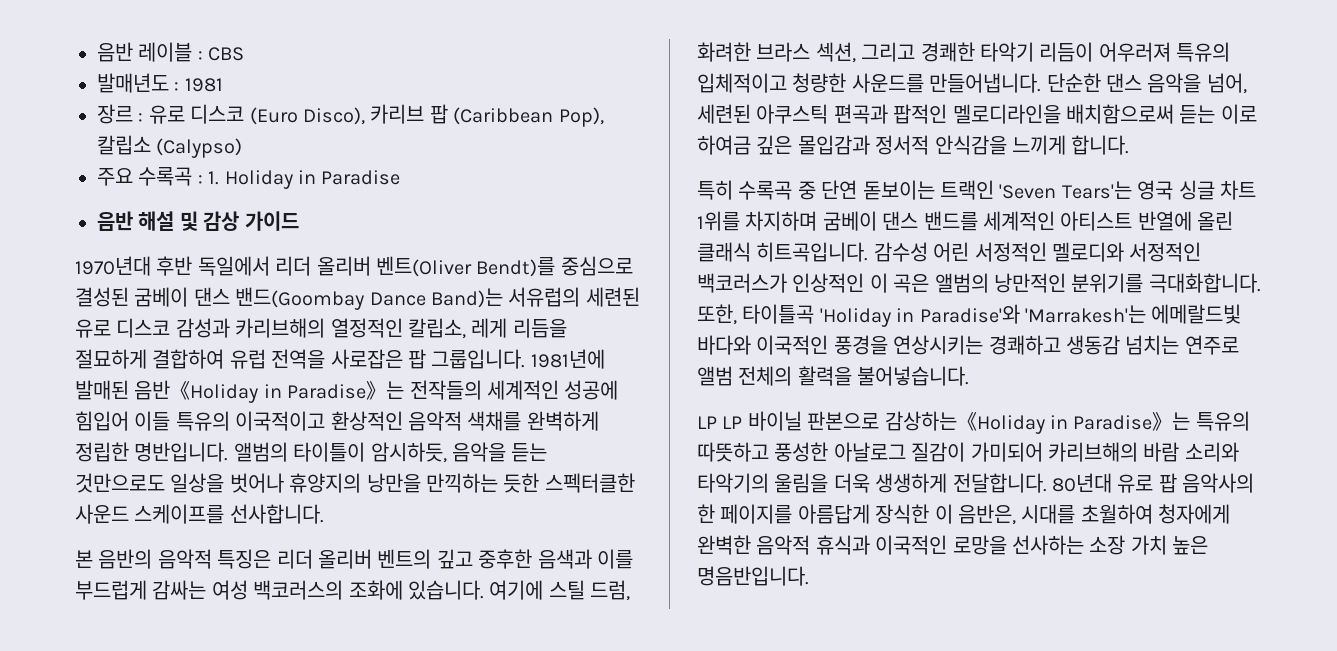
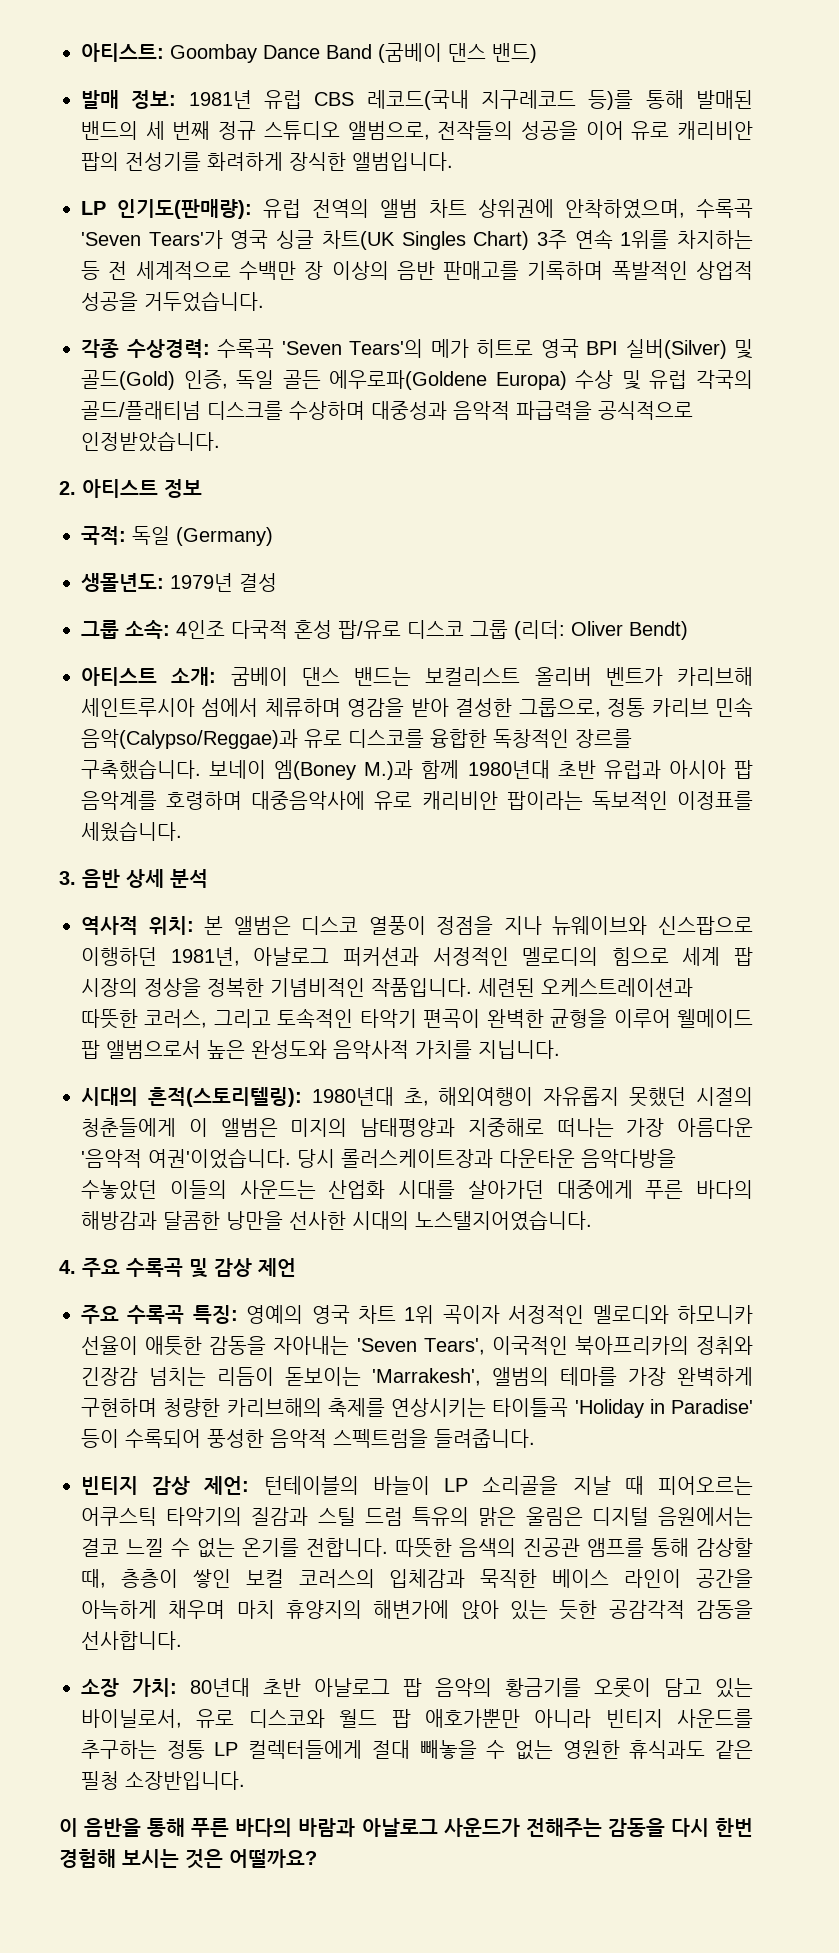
[97,42,245,62] [97,73,223,93] [97,104,604,127] [97,135,243,158] [97,167,401,189] [97,211,299,231] [75,256,633,277] [75,287,640,310] [75,318,567,339] [75,349,605,369] [75,380,619,403] [75,411,599,431] [75,442,548,463] [75,473,635,493] [75,504,324,524] [75,549,633,569] [75,580,631,601] [697,42,1231,63] [697,73,1247,94] [697,104,1257,124] [697,135,1130,155] [697,180,1256,200] [697,211,1234,231] [697,242,1202,262] [697,273,1261,293] [697,304,1242,327] [697,335,1239,355] [697,366,970,386] [697,411,1250,434] [697,442,1239,462] [697,473,1255,493] [697,504,1231,525] [697,535,1209,555] [697,566,809,586] 음반 레이블 : CBS // 발매년도 : 1981 // 장르 : 유로 디스코 (Euro Disco), 카리브 팝 (Caribbean Pop), 칼립소 (Calypso) // 주요 수록곡 : 1. Holiday in Paradise // 음반 해설 및 감상 가이드 // 1970년대 후반 독일에서 리더 올리버 벤트(Oliver Bendt)를 중심으로 결성된 굼베이 댄스 밴드(Goombay Dance Band)는 서유럽의 세련된 유로 디스코 감성과 카리브해의 열정적인 칼립소, 레게 리듬을 절묘하게 결합하여 유럽 전역을 사로잡은 팝 그룹입니다. 1981년에 발매된 음반《Holiday in Paradise》는 전작들의 세계적인 성공에 힘입어 이들 특유의 이국적이고 환상적인 음악적 색채를 완벽하게 정립한 명반입니다. 앨범의 타이틀이 암시하듯, 음악을 듣는 것만으로도 일상을 벗어나 휴양지의 낭만을 만끽하는 듯한 스펙터클한 사운드 스케이프를 선사합니다. // 본 음반의 음악적 특징은 리더 올리버 벤트의 깊고 중후한 음색과 이를 부드럽게 감싸는 여성 백코러스의 조화에 있습니다. 여기에 스틸 드럼, 화려한 브라스 섹션, 그리고 경쾌한 타악기 리듬이 어우러져 특유의 입체적이고 청량한 사운드를 만들어냅니다. 단순한 댄스 음악을 넘어, 세련된 아쿠스틱 편곡과 팝적인 멜로디라인을 배치함으로써 듣는 이로 하여금 깊은 몰입감과 정서적 안식감을 느끼게 합니다. // 특히 수록곡 중 단연 돋보이는 트랙인 'Seven Tears'는 영국 싱글 차트 1위를 차지하며 굼베이 댄스 밴드를 세계적인 아티스트 반열에 올린 클래식 히트곡입니다. 감수성 어린 서정적인 멜로디와 서정적인 백코러스가 인상적인 이 곡은 앨범의 낭만적인 분위기를 극대화합니다. 또한, 타이틀곡 'Holiday in Paradise'와 'Marrakesh'는 에메랄드빛 바다와 이국적인 풍경을 연상시키는 경쾌하고 생동감 넘치는 연주로 앨범 전체의 활력을 불어넣습니다. // LP LP 바이닐 판본으로 감상하는《Holiday in Paradise》는 특유의 따뜻하고 풍성한 아날로그 질감이 가미되어 카리브해의 바람 소리와 타악기의 울림을 더욱 생생하게 전달합니다. 80년대 유로 팝 음악사의 한 페이지를 아름답게 장식한 이 음반은, 시대를 초월하여 청자에게 완벽한 음악적 휴식과 이국적인 로망을 선사하는 소장 가치 높은 명음반입니다. -> [81,43,537,63] [81,90,754,110] [81,121,753,140] [81,152,453,171] [81,199,753,219] [81,229,753,250] [81,261,753,280] [81,291,264,312] [81,339,753,359] [81,370,753,390] [81,401,693,420] [81,431,220,452] [59,479,202,498] [81,526,273,546] [81,573,277,592] [81,620,688,640] [81,667,753,686] [81,697,754,717] [81,729,632,749] [81,759,753,780] [81,791,753,810] [81,821,182,842] [59,869,208,888] [81,916,753,935] [81,947,753,966] [81,978,693,997] [81,1008,754,1029] [81,1040,560,1059] [81,1087,753,1107] [81,1118,753,1137] [81,1148,676,1169] [81,1180,753,1200] [81,1210,592,1231] [59,1258,296,1278] [81,1305,753,1324] [81,1336,753,1356] [81,1367,753,1386] [81,1398,753,1418] [81,1429,535,1448] [81,1476,753,1495] [81,1507,753,1526] [81,1538,753,1558] [81,1569,754,1588] [81,1600,753,1620] [81,1631,182,1650] [81,1678,753,1698] [81,1709,753,1728] [81,1740,753,1760] [81,1771,245,1790] [59,1818,754,1837] [59,1849,317,1869] 아티스트: Goombay Dance Band (굼베이 댄스 밴드) // 발매 정보: 1981년 유럽 CBS 레코드(국내 지구레코드 등)를 통해 발매된 밴드의 세 번째 정규 스튜디오 앨범으로, 전작들의 성공을 이어 유로 캐리비안 팝의 전성기를 화려하게 장식한 앨범입니다. // LP 인기도(판매량): 유럽 전역의 앨범 차트 상위권에 안착하였으며, 수록곡 'Seven Tears'가 영국 싱글 차트(UK Singles Chart) 3주 연속 1위를 차지하는 등 전 세계적으로 수백만 장 이상의 음반 판매고를 기록하며 폭발적인 상업적 성공을 거두었습니다. // 각종 수상경력: 수록곡 'Seven Tears'의 메가 히트로 영국 BPI 실버(Silver) 및 골드(Gold) 인증, 독일 골든 에우로파(Goldene Europa) 수상 및 유럽 각국의 골드/플래티넘 디스크를 수상하며 대중성과 음악적 파급력을 공식적으로 인정받았습니다. // 2. 아티스트 정보 // 국적: 독일 (Germany) // 생몰년도: 1979년 결성 // 그룹 소속: 4인조 다국적 혼성 팝/유로 디스코 그룹 (리더: Oliver Bendt) // 아티스트 소개: 굼베이 댄스 밴드는 보컬리스트 올리버 벤트가 카리브해 세인트루시아 섬에서 체류하며 영감을 받아 결성한 그룹으로, 정통 카리브 민속 음악(Calypso/Reggae)과 유로 디스코를 융합한 독창적인 장르를 구축했습니다. 보네이 엠(Boney M.)과 함께 1980년대 초반 유럽과 아시아 팝 음악계를 호령하며 대중음악사에 유로 캐리비안 팝이라는 독보적인 이정표를 세웠습니다. // 3. 음반 상세 분석 // 역사적 위치: 본 앨범은 디스코 열풍이 정점을 지나 뉴웨이브와 신스팝으로 이행하던 1981년, 아날로그 퍼커션과 서정적인 멜로디의 힘으로 세계 팝 시장의 정상을 정복한 기념비적인 작품입니다. 세련된 오케스트레이션과 따뜻한 코러스, 그리고 토속적인 타악기 편곡이 완벽한 균형을 이루어 웰메이드 팝 앨범으로서 높은 완성도와 음악사적 가치를 지닙니다. // 시대의 흔적(스토리텔링): 1980년대 초, 해외여행이 자유롭지 못했던 시절의 청춘들에게 이 앨범은 미지의 남태평양과 지중해로 떠나는 가장 아름다운 '음악적 여권'이었습니다. 당시 롤러스케이트장과 다운타운 음악다방을 수놓았던 이들의 사운드는 산업화 시대를 살아가던 대중에게 푸른 바다의 해방감과 달콤한 낭만을 선사한 시대의 노스탤지어였습니다. // 4. 주요 수록곡 및 감상 제언 // 주요 수록곡 특징: 영예의 영국 차트 1위 곡이자 서정적인 멜로디와 하모니카 선율이 애틋한 감동을 자아내는 'Seven Tears', 이국적인 북아프리카의 정취와 긴장감 넘치는 리듬이 돋보이는 'Marrakesh', 앨범의 테마를 가장 완벽하게 구현하며 청량한 카리브해의 축제를 연상시키는 타이틀곡 'Holiday in Paradise' 등이 수록되어 풍성한 음악적 스펙트럼을 들려줍니다. // 빈티지 감상 제언: 턴테이블의 바늘이 LP 소리골을 지날 때 피어오르는 어쿠스틱 타악기의 질감과 스틸 드럼 특유의 맑은 울림은 디지털 음원에서는 결코 느낄 수 없는 온기를 전합니다. 따뜻한 음색의 진공관 앰프를 통해 감상할 때, 층층이 쌓인 보컬 코러스의 입체감과 묵직한 베이스 라인이 공간을 아늑하게 채우며 마치 휴양지의 해변가에 앉아 있는 듯한 공감각적 감동을 선사합니다. // 소장 가치: 80년대 초반 아날로그 팝 음악의 황금기를 오롯이 담고 있는 바이닐로서, 유로 디스코와 월드 팝 애호가뿐만 아니라 빈티지 사운드를 추구하는 정통 LP 컬렉터들에게 절대 빼놓을 수 없는 영원한 휴식과도 같은 필청 소장반입니다. // 이 음반을 통해 푸른 바다의 바람과 아날로그 사운드가 전해주는 감동을 다시 한번 경험해 보시는 것은 어떨까요?

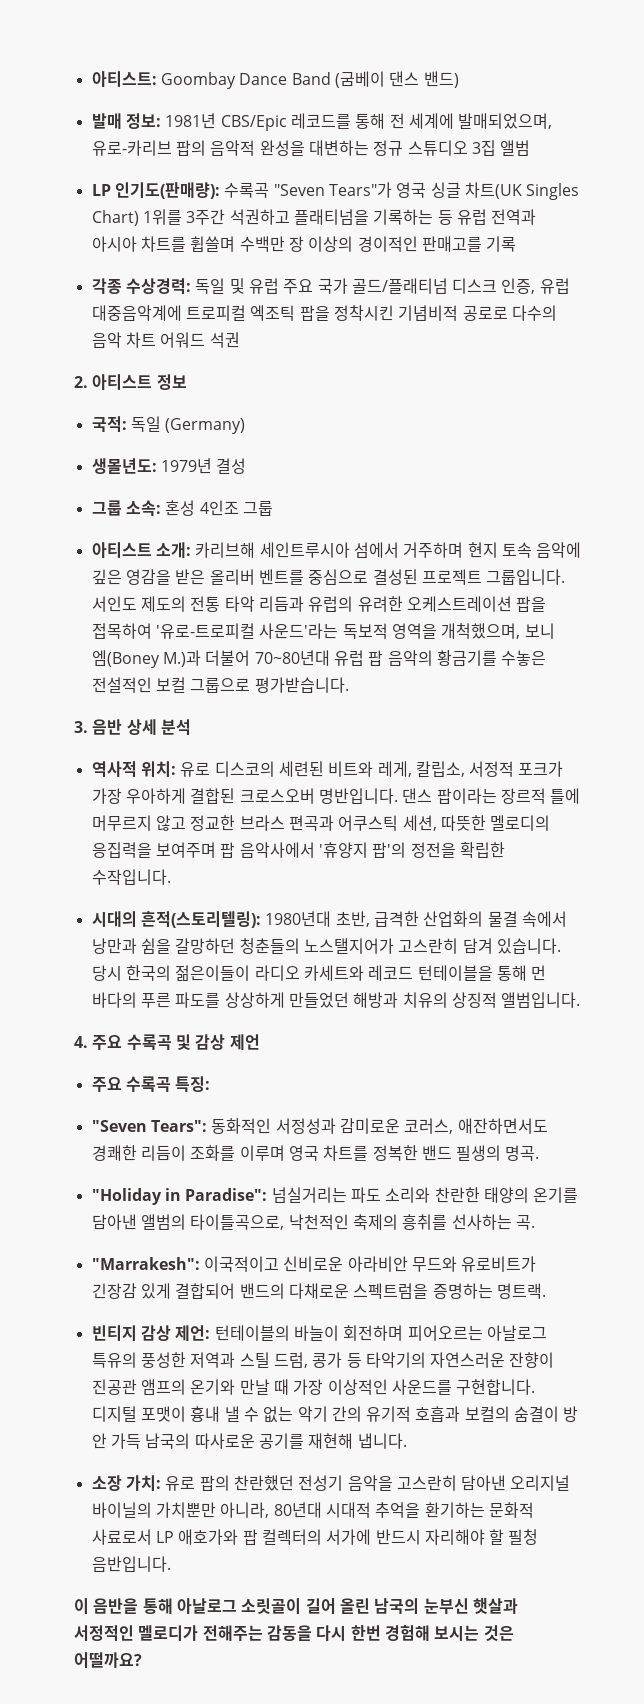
[264,90,754,110] [81,121,753,140] [81,152,453,171] [81,199,753,219] [81,230,223,249] 유럽 CBS 레코드(국내 지구레코드 등)를 통해 발매된 밴드의 세 번째 정규 스튜디오 앨범으로, 전작들의 성공을 이어 유로 캐리비안 팝의 전성기를 화려하게 장식한 앨범입니다. // LP 인기도(판매량): 유럽 전역의 앨범 차트 상위권에 안착하였으며, 수록곡 'Seven Tears'가 -> [220,113,553,131] [91,140,531,156] [91,182,392,199] CBS/Epic 레코드를 통해 전 세계에 발매되었으며, 유로-카리브 팝의 음악적 완성을 대변하는 정규 스튜디오 3집 앨범 // LP 인기도(판매량): 수록곡 "Seven Tears"가
[536,229,753,249] [81,261,753,280] [81,291,264,312] [81,339,753,359] [81,370,753,390] [81,401,693,420] [81,431,220,452] 3주 연속 1위를 차지하는 등 전 세계적으로 수백만 장 이상의 음반 판매고를 기록하며 폭발적인 상업적 성공을 거두었습니다. // 각종 수상경력: 수록곡 'Seven Tears'의 메가 히트로 영국 BPI 실버(Silver) 및 골드(Gold) 인증, 독일 골든 에우로파(Goldene Europa) 수상 및 유럽 각국의 골드/플래티넘 디스크를 수상하며 대중성과 음악적 파급력을 공식적으로 인정받았습니다. -> [142,209,537,225] [91,236,517,252] [91,278,570,295] [91,305,557,321] [91,332,240,348] 1위를 3주간 석권하고 플래티넘을 기록하는 등 유럽 전역과 아시아 차트를 휩쓸며 수백만 장 이상의 경이적인 판매고를 기록 // 각종 수상경력: 독일 및 유럽 주요 국가 골드/플래티넘 디스크 인증, 유럽 대중음악계에 트로피컬 엑조틱 팝을 정착시킨 기념비적 공로로 다수의 음악 차트 어워드 석권
[176,620,688,640] [81,667,753,686] [81,697,754,717] [81,729,632,749] [81,759,753,780] [81,791,753,810] [81,821,182,842] 4인조 다국적 혼성 팝/유로 디스코 그룹 (리더: Oliver Bendt) // 아티스트 소개: 굼베이 댄스 밴드는 보컬리스트 올리버 벤트가 카리브해 세인트루시아 섬에서 체류하며 영감을 받아 결성한 그룹으로, 정통 카리브 민속 음악(Calypso/Reggae)과 유로 디스코를 융합한 독창적인 장르를 구축했습니다. 보네이 엠(Boney M.)과 함께 1980년대 초반 유럽과 아시아 팝 음악계를 호령하며 대중음악사에 유로 캐리비안 팝이라는 독보적인 이정표를 세웠습니다. -> [165,500,273,516] [91,542,582,559] [91,569,566,585] [91,596,547,612] [91,623,555,639] [91,650,547,668] [91,677,349,693] 혼성 4인조 그룹 // 아티스트 소개: 카리브해 세인트루시아 섬에서 거주하며 현지 토속 음악에 깊은 영감을 받은 올리버 벤트를 중심으로 결성된 프로젝트 그룹입니다. 서인도 제도의 전통 타악 리듬과 유럽의 유려한 오케스트레이션 팝을 접목하여 '유로-트로피컬 사운드'라는 독보적 영역을 개척했으며, 보니 엠(Boney M.)과 더불어 70~80년대 유럽 팝 음악의 황금기를 수놓은 전설적인 보컬 그룹으로 평가받습니다.
[204,916,753,935] [81,947,753,966] [81,978,693,997] [81,1008,754,1029] [81,1040,560,1059] [81,1087,753,1107] [81,1118,753,1137] [81,1148,676,1169] [81,1180,753,1200] [81,1210,592,1231] 본 앨범은 디스코 열풍이 정점을 지나 뉴웨이브와 신스팝으로 이행하던 1981년, 아날로그 퍼커션과 서정적인 멜로디의 힘으로 세계 팝 시장의 정상을 정복한 기념비적인 작품입니다. 세련된 오케스트레이션과 따뜻한 코러스, 그리고 토속적인 타악기 편곡이 완벽한 균형을 이루어 웰메이드 팝 앨범으로서 높은 완성도와 음악사적 가치를 지닙니다. // 시대의 흔적(스토리텔링): 1980년대 초, 해외여행이 자유롭지 못했던 시절의 청춘들에게 이 앨범은 미지의 남태평양과 지중해로 떠나는 가장 아름다운 '음악적 여권'이었습니다. 당시 롤러스케이트장과 다운타운 음악다방을 수놓았던 이들의 사운드는 산업화 시대를 살아가던 대중에게 푸른 바다의 해방감과 달콤한 낭만을 선사한 시대의 노스탤지어였습니다. -> [180,761,564,777] [91,788,581,804] [91,815,551,831] [91,842,505,858] [91,869,171,885] [91,911,567,928] [91,938,561,954] [91,965,547,981] [91,992,581,1008] 유로 디스코의 세련된 비트와 레게, 칼립소, 서정적 포크가 가장 우아하게 결합된 크로스오버 명반입니다. 댄스 팝이라는 장르적 틀에 머무르지 않고 정교한 브라스 편곡과 어쿠스틱 세션, 따뜻한 멜로디의 응집력을 보여주며 팝 음악사에서 '휴양지 팝'의 정전을 확립한 수작입니다. // 시대의 흔적(스토리텔링): 1980년대 초반, 급격한 산업화의 물결 속에서 낭만과 쉼을 갈망하던 청춘들의 노스탤지어가 고스란히 담겨 있습니다. 당시 한국의 젊은이들이 라디오 카세트와 레코드 턴테이블을 통해 먼 바다의 푸른 파도를 상상하게 만들었던 해방과 치유의 상징적 앨범입니다.
[246,1305,753,1324] [81,1336,753,1356] [81,1367,753,1386] [81,1398,753,1418] [81,1429,535,1448] 영예의 영국 차트 1위 곡이자 서정적인 멜로디와 하모니카 선율이 애틋한 감동을 자아내는 'Seven Tears', 이국적인 북아프리카의 정취와 긴장감 넘치는 리듬이 돋보이는 'Marrakesh', 앨범의 테마를 가장 완벽하게 구현하며 청량한 카리브해의 축제를 연상시키는 타이틀곡 'Holiday in Paradise' 등이 수록되어 풍성한 음악적 스펙트럼을 들려줍니다. -> [91,1118,548,1134] [91,1145,540,1161] [91,1187,579,1205] [91,1214,535,1230] [91,1256,537,1272] [91,1283,546,1299] // "Seven Tears": 동화적인 서정성과 감미로운 코러스, 애잔하면서도 경쾌한 리듬이 조화를 이루며 영국 차트를 정복한 밴드 필생의 명곡. // "Holiday in Paradise": 넘실거리는 파도 소리와 찬란한 태양의 온기를 담아낸 앨범의 타이틀곡으로, 낙천적인 축제의 흥취를 선사하는 곡. // "Marrakesh": 이국적이고 신비로운 아라비안 무드와 유로비트가 긴장감 있게 결합되어 밴드의 다채로운 스펙트럼을 증명하는 명트랙.
[444,1476,753,1495] [81,1507,753,1526] [81,1538,753,1558] [81,1569,754,1588] [81,1600,753,1620] [81,1631,182,1650] [81,1678,753,1698] [81,1709,753,1728] [81,1740,753,1760] [81,1771,245,1790] [59,1818,520,1837] LP 소리골을 지날 때 피어오르는 어쿠스틱 타악기의 질감과 스틸 드럼 특유의 맑은 울림은 디지털 음원에서는 결코 느낄 수 없는 온기를 전합니다. 따뜻한 음색의 진공관 앰프를 통해 감상할 때, 층층이 쌓인 보컬 코러스의 입체감과 묵직한 베이스 라인이 공간을 아늑하게 채우며 마치 휴양지의 해변가에 앉아 있는 듯한 공감각적 감동을 선사합니다. // 소장 가치: 80년대 초반 아날로그 팝 음악의 황금기를 오롯이 담고 있는 바이닐로서, 유로 디스코와 월드 팝 애호가뿐만 아니라 빈티지 사운드를 추구하는 정통 LP 컬렉터들에게 절대 빼놓을 수 없는 영원한 휴식과도 같은 필청 소장반입니다. // 이 음반을 통해 푸른 바다의 바람과 아날로그 사운드가 -> [343,1325,547,1341] [91,1352,555,1368] [91,1379,536,1395] [91,1406,579,1423] [91,1433,407,1449] [91,1475,571,1491] [91,1502,534,1518] [91,1529,539,1545] [91,1556,171,1572] [74,1597,518,1615] [74,1625,199,1641] 회전하며 피어오르는 아날로그 특유의 풍성한 저역과 스틸 드럼, 콩가 등 타악기의 자연스러운 잔향이 진공관 앰프의 온기와 만날 때 가장 이상적인 사운드를 구현합니다. 디지털 포맷이 흉내 낼 수 없는 악기 간의 유기적 호흡과 보컬의 숨결이 방 안 가득 남국의 따사로운 공기를 재현해 냅니다. // 소장 가치: 유로 팝의 찬란했던 전성기 음악을 고스란히 담아낸 오리지널 바이닐의 가치뿐만 아니라, 80년대 시대적 추억을 환기하는 문화적 사료로서 LP 애호가와 팝 컬렉터의 서가에 반드시 자리해야 할 필청 음반입니다. // 이 음반을 통해 아날로그 소릿골이 길어 올린 남국의 눈부신 햇살과 서정적인 멜로디가

